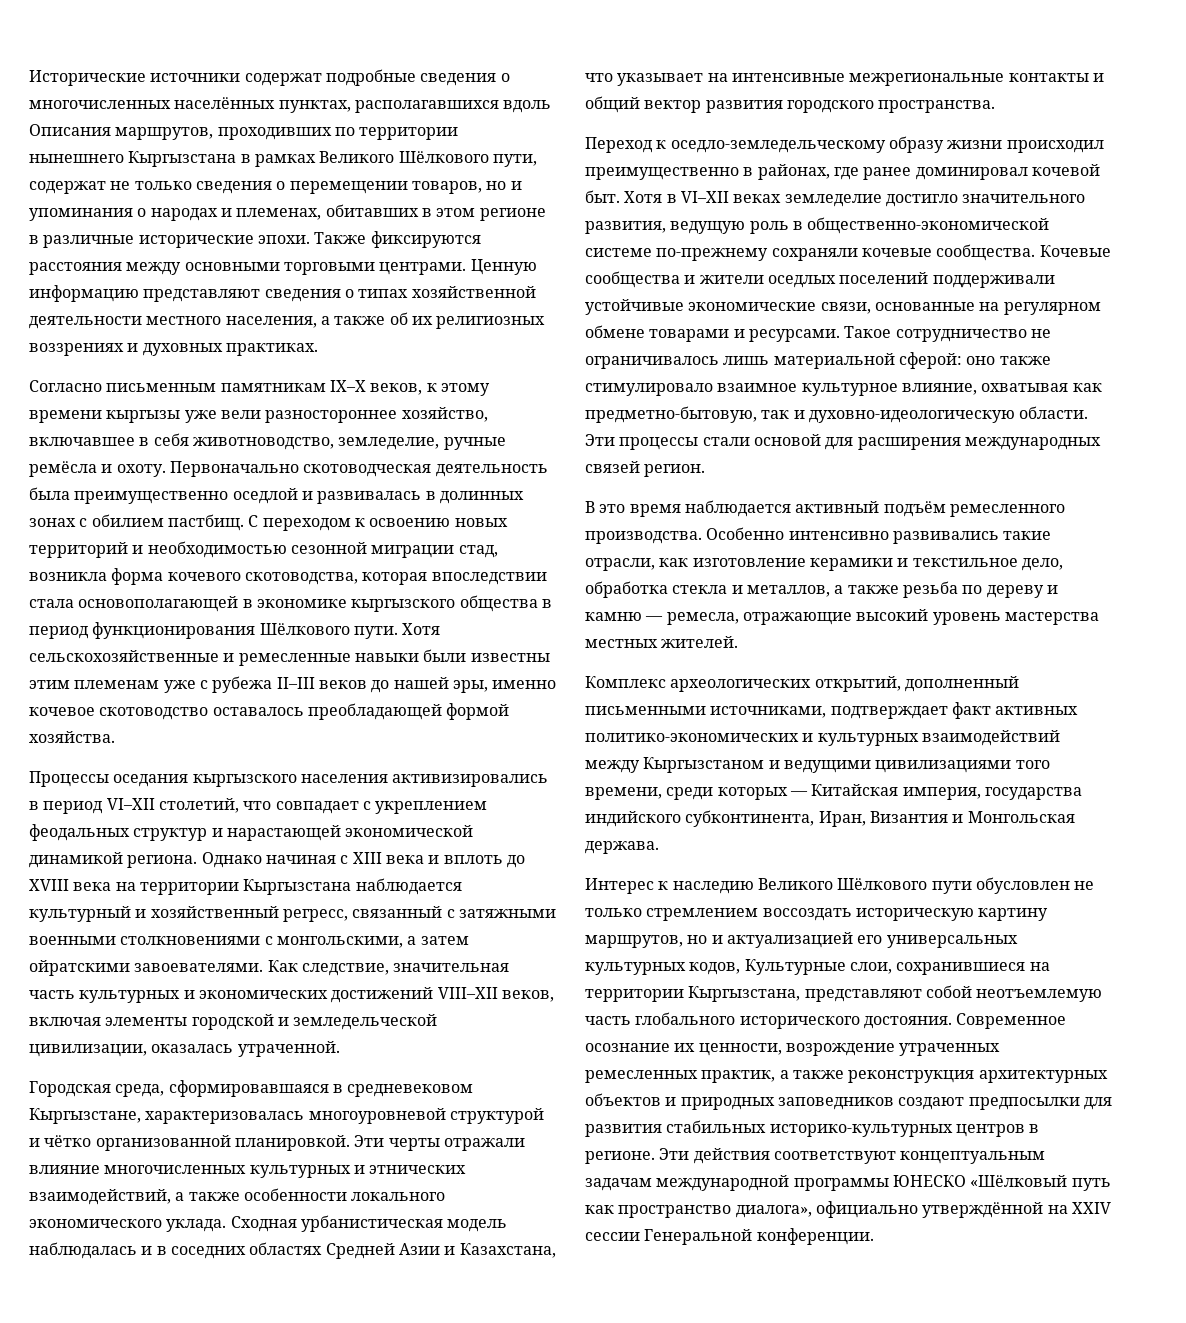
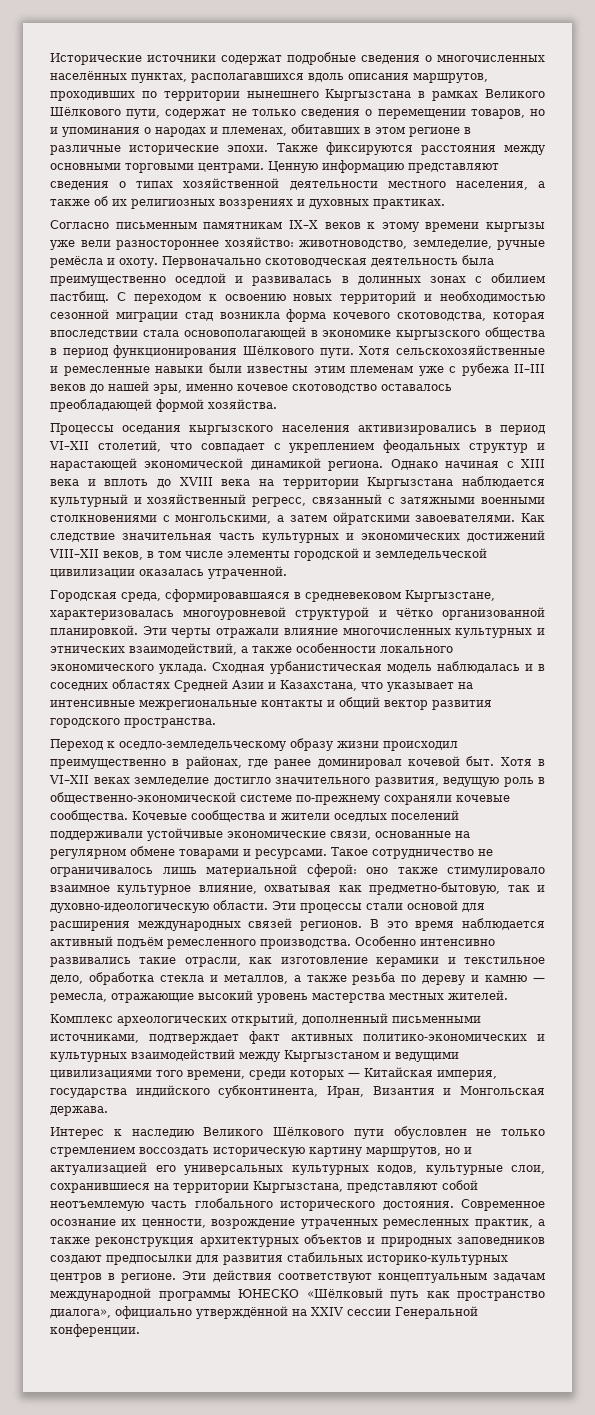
[29,124,111,136] Описания -> [348,73,409,80] описания
[370,383,423,395] веков, -> [324,222,361,229] веков
[401,407,488,422] [29,433,189,446] хозяйство, включавшее в себя -> [224,237,294,247] хозяйство:
[458,545,498,558] стад, -> [184,312,213,321] стад
[301,963,389,976] следствие, -> [50,533,115,542] следствие
[29,1017,101,1026] включая -> [147,551,223,558] в том числе
[29,1044,147,1057] цивилизации, -> [50,569,135,578] цивилизации
[644,464,706,477] регион. // -> [300,921,363,931] регионов.
[744,959,846,975] Культурные -> [425,1165,503,1175] культурные

